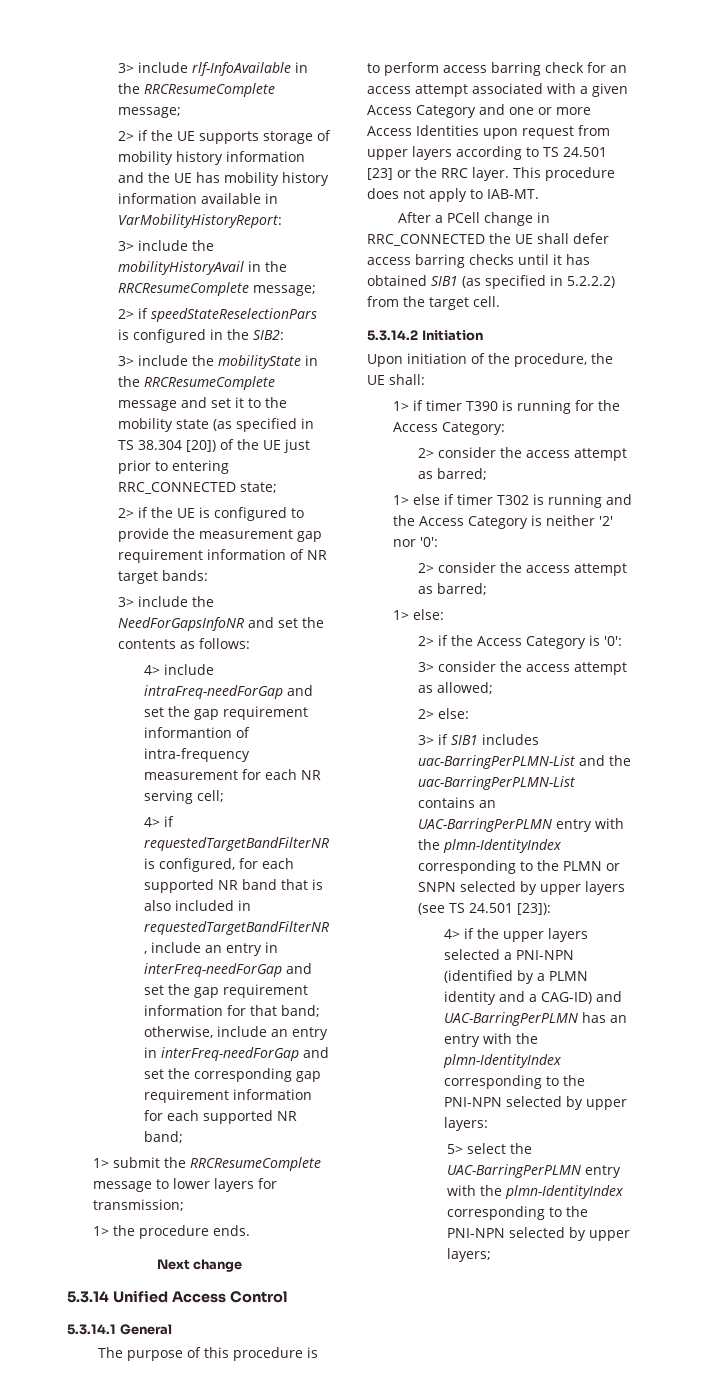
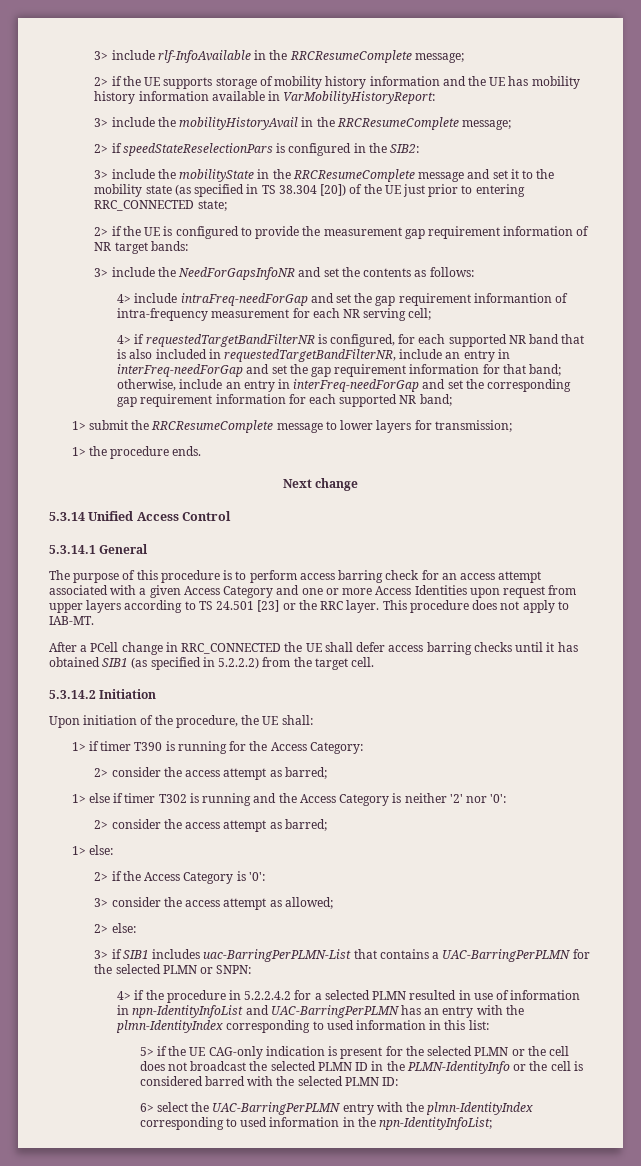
[579,755,632,766] [418,776,576,790] [418,797,497,808] [418,818,625,832] [418,839,563,853] [418,860,621,874] [418,881,626,895] [418,903,552,915] [444,928,589,942] [444,949,575,960] [444,970,589,984] [444,991,593,1005] and the uac-BarringPerPLMN-List contains an UAC-BarringPerPLMN entry with the plmn-IdentityIndex corresponding to the PLMN or SNPN selected by upper layers (see TS 24.501 [23]): // 4> if the upper layers selected a PNI-NPN (identified by a PLMN identity and a CAG-ID) -> [353,949,590,962] [94,964,252,974] [117,990,581,1003] [117,1005,244,1018] that contains a UAC-BarringPerPLMN for the selected PLMN or SNPN: // 4> if the procedure in 5.2.2.4.2 for a selected PLMN resulted in use of information in npn-IdentityInfoList
[563,1075,586,1086] [444,1096,628,1110] [444,1117,489,1131] [446,1144,463,1154] the PNI-NPN selected by upper layers: // 5> -> [326,1020,489,1030] [139,1046,570,1059] [139,1061,583,1074] [139,1076,399,1086] [139,1103,154,1112] used information in this list: // 5> if the UE CAG-only indication is present for the selected PLMN or the cell does not broadcast the selected PLMN ID in the PLMN-IdentityInfo or the cell is considered barred with the selected PLMN ID: // 6>
[565,1206,588,1217] [446,1227,630,1241] [446,1248,491,1262] the PNI-NPN selected by upper layers; -> [240,1117,493,1130] used information in the npn-IdentityInfoList;

